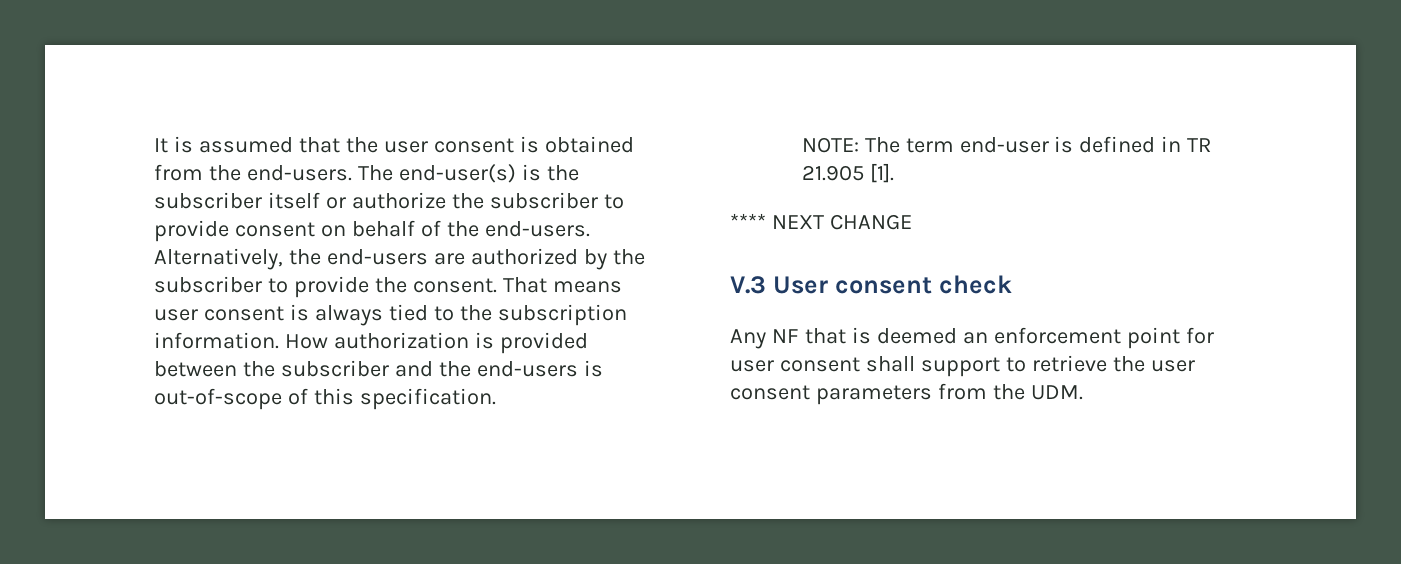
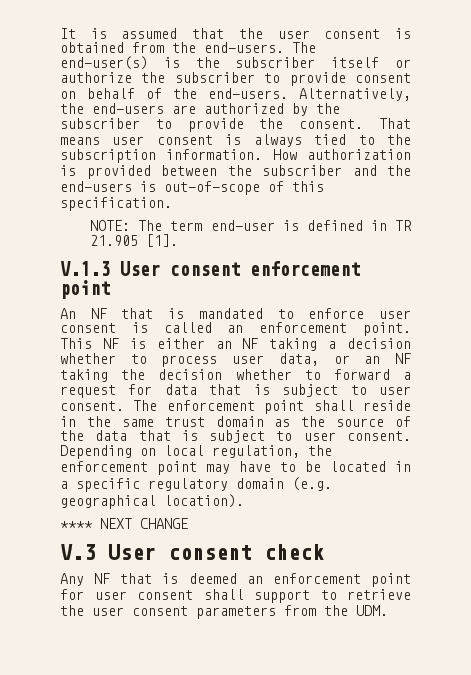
(894, 173) none -> [60,261,360,276] [60,280,110,299] [60,308,412,319] [60,322,412,336] [60,338,411,351] [60,353,412,367] [60,369,411,382] [60,384,411,398] [60,400,411,414] [60,416,411,427] [60,430,411,443] [60,445,332,459] [60,461,411,475] [60,477,332,492] [60,494,244,509] // V.1.3 User consent enforcement point // An NF that is mandated to enforce user consent is called an enforcement point. This NF is either an NF taking a decision whether to process user data, or an NF taking the decision whether to forward a request for data that is subject to user consent. The enforcement point shall reside in the same trust domain as the source of the data that is subject to user consent. Depending on local regulation, the enforcement point may have to be located in a specific regulatory domain (e.g. geographical location).

